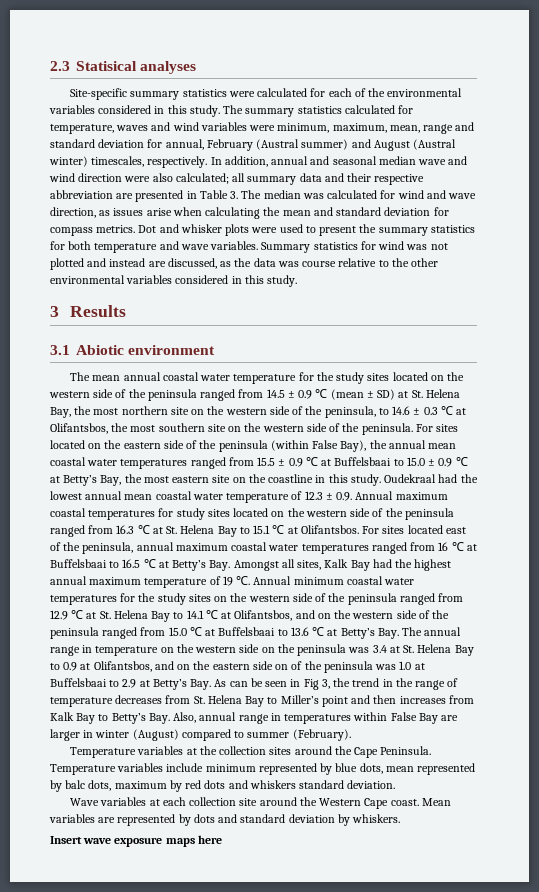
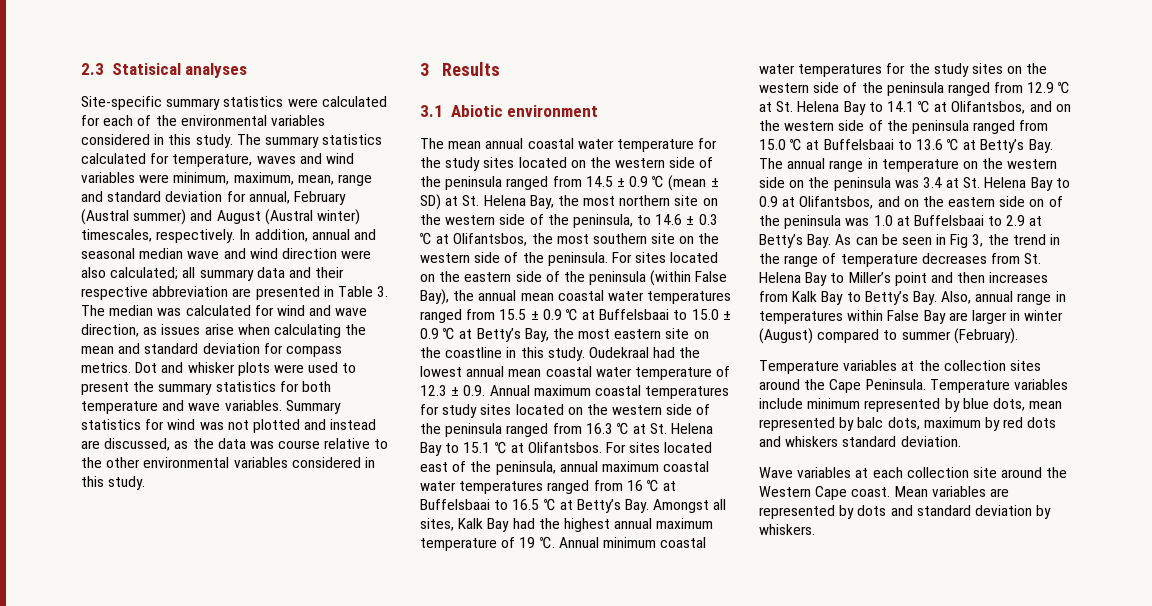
[50,835,222,847] // Insert wave exposure maps here -> (815, 529) none

